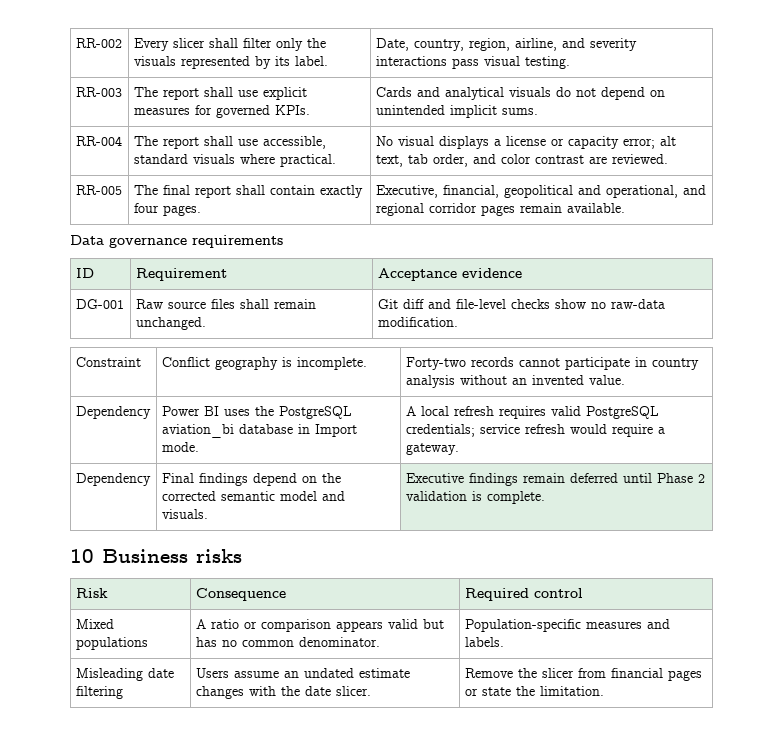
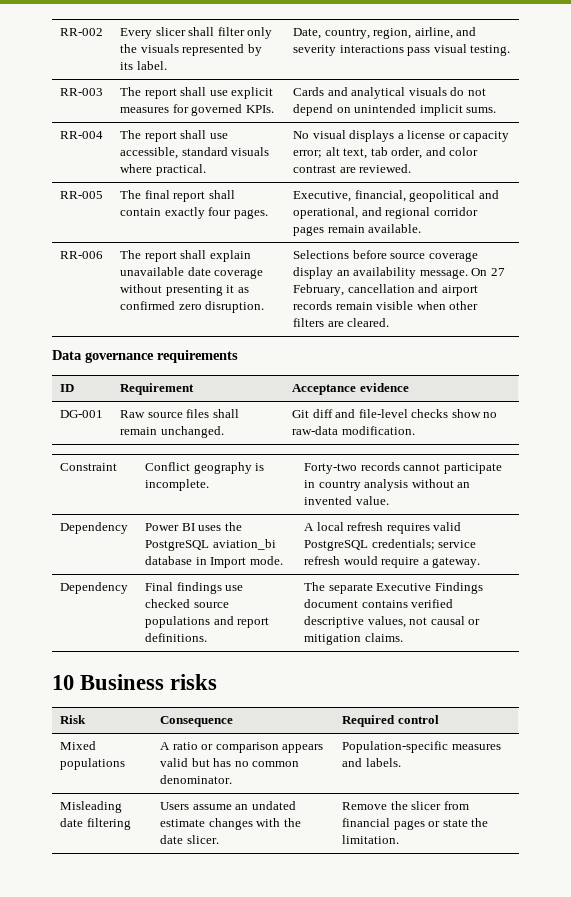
(625, 208) none -> [60,251,104,259] [120,250,251,262] [120,267,264,279] [120,284,249,296] [120,301,265,313] [293,250,478,262] [293,267,505,279] [293,284,478,296] [293,301,479,310] [293,318,390,327] // RR-006 | The report shall explain unavailable date coverage without presenting it as confirmed zero disruption. | Selections before source coverage display an availability message. On 27 February, cancellation and airport records remain visible when other filters are cleared.
[252,473,341,486] [161,491,345,501] [161,509,208,519] [405,473,705,486] [405,491,545,504] depend on the corrected semantic model and visuals. | Executive findings remain deferred until Phase 2 validation is complete. -> [225,585,244,591] [145,599,229,608] [145,616,270,628] [145,633,208,642] [304,582,483,594] [304,599,454,608] [304,616,481,628] [304,633,403,645] use checked source populations and report definitions. | The separate Executive Findings document contains verified descriptive values, not causal or mitigation claims.

